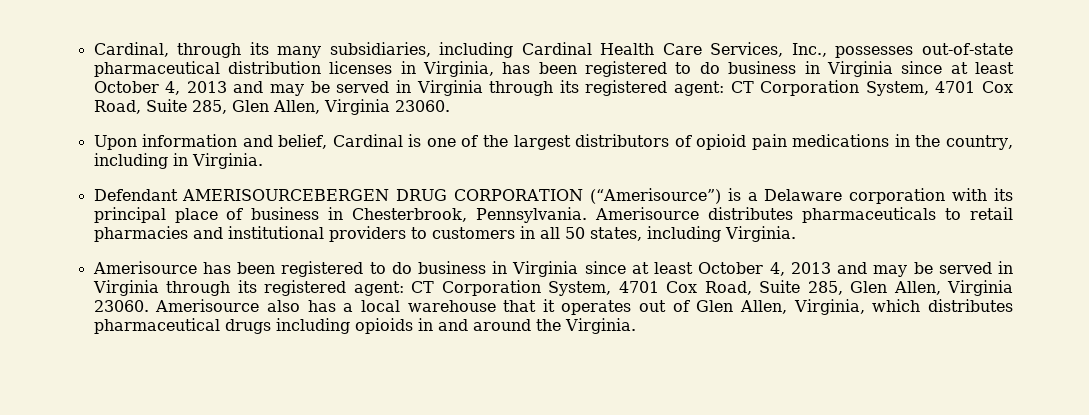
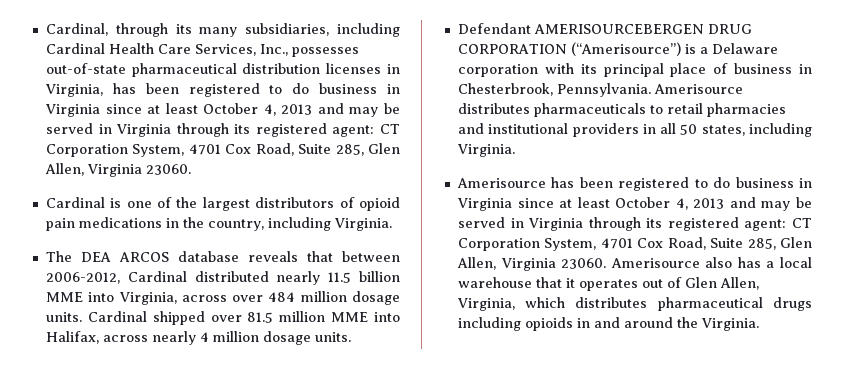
[93,134,328,150] Upon information and belief, -> (191, 169) none
[172,153,263,169] in Virginia. -> [333,218,392,231] [45,251,400,262] [45,271,400,285] [45,291,400,305] [45,311,400,325] [45,331,351,345] Virginia. // The DEA ARCOS database reveals that between 2006-2012, Cardinal distributed nearly 11.5 billion MME into Virginia, across over 484 million dosage units. Cardinal shipped over 81.5 million MME into Halifax, across nearly 4 million dosage units.
[410,227,515,239] to customers -> (639, 130) none

